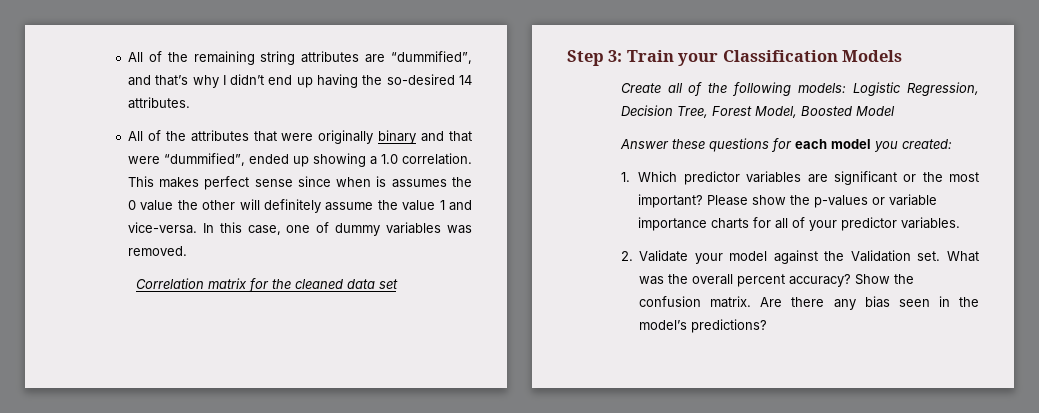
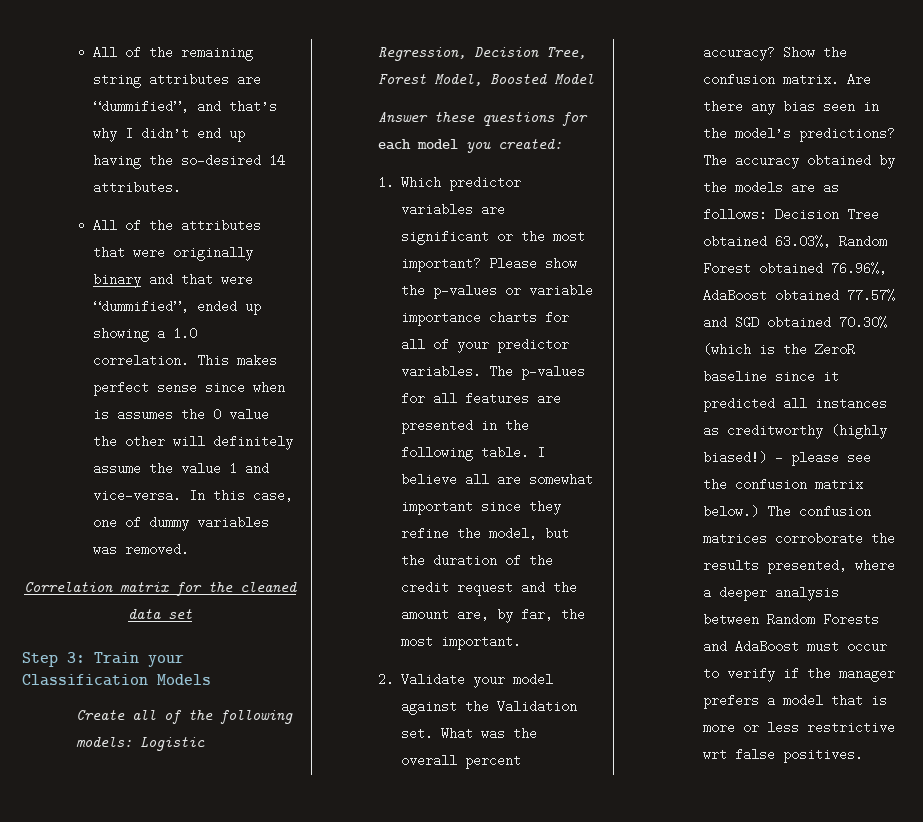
(961, 223) none -> [489,365,586,380] [401,392,562,405] [401,419,530,434] [401,446,546,461] [401,473,594,486] [401,500,562,515] [401,527,570,540] [401,554,554,567] [401,581,578,596] [401,608,586,623] [401,635,522,650] The p-values for all features are presented in the following table. I believe all are somewhat important since they refine the model, but the duration of the credit request and the amount are, by far, the most important.
(768, 326) none -> [703,154,896,169] [703,181,840,194] [703,208,880,221] [703,235,888,248] [703,262,888,275] [703,289,896,302] [703,316,888,329] [703,343,856,356] [703,370,840,383] [703,397,888,412] [703,424,888,439] [703,451,872,466] [703,478,864,491] [703,505,872,518] [703,532,896,545] [703,559,896,574] [703,586,840,601] [703,613,880,626] [703,640,888,653] [703,667,896,682] [703,694,888,709] [703,721,896,734] [703,748,864,763] The accuracy obtained by the models are as follows: Decision Tree obtained 63.03%, Random Forest obtained 76.96%, AdaBoost obtained 77.57% and SGD obtained 70.30% (which is the ZeroR baseline since it predicted all instances as creditworthy (highly biased!) – please see the confusion matrix below.) The confusion matrices corroborate the results presented, where a deeper analysis between Random Forests and AdaBoost must occur to verify if the manager prefers a model that is more or less restrictive wrt false positives.

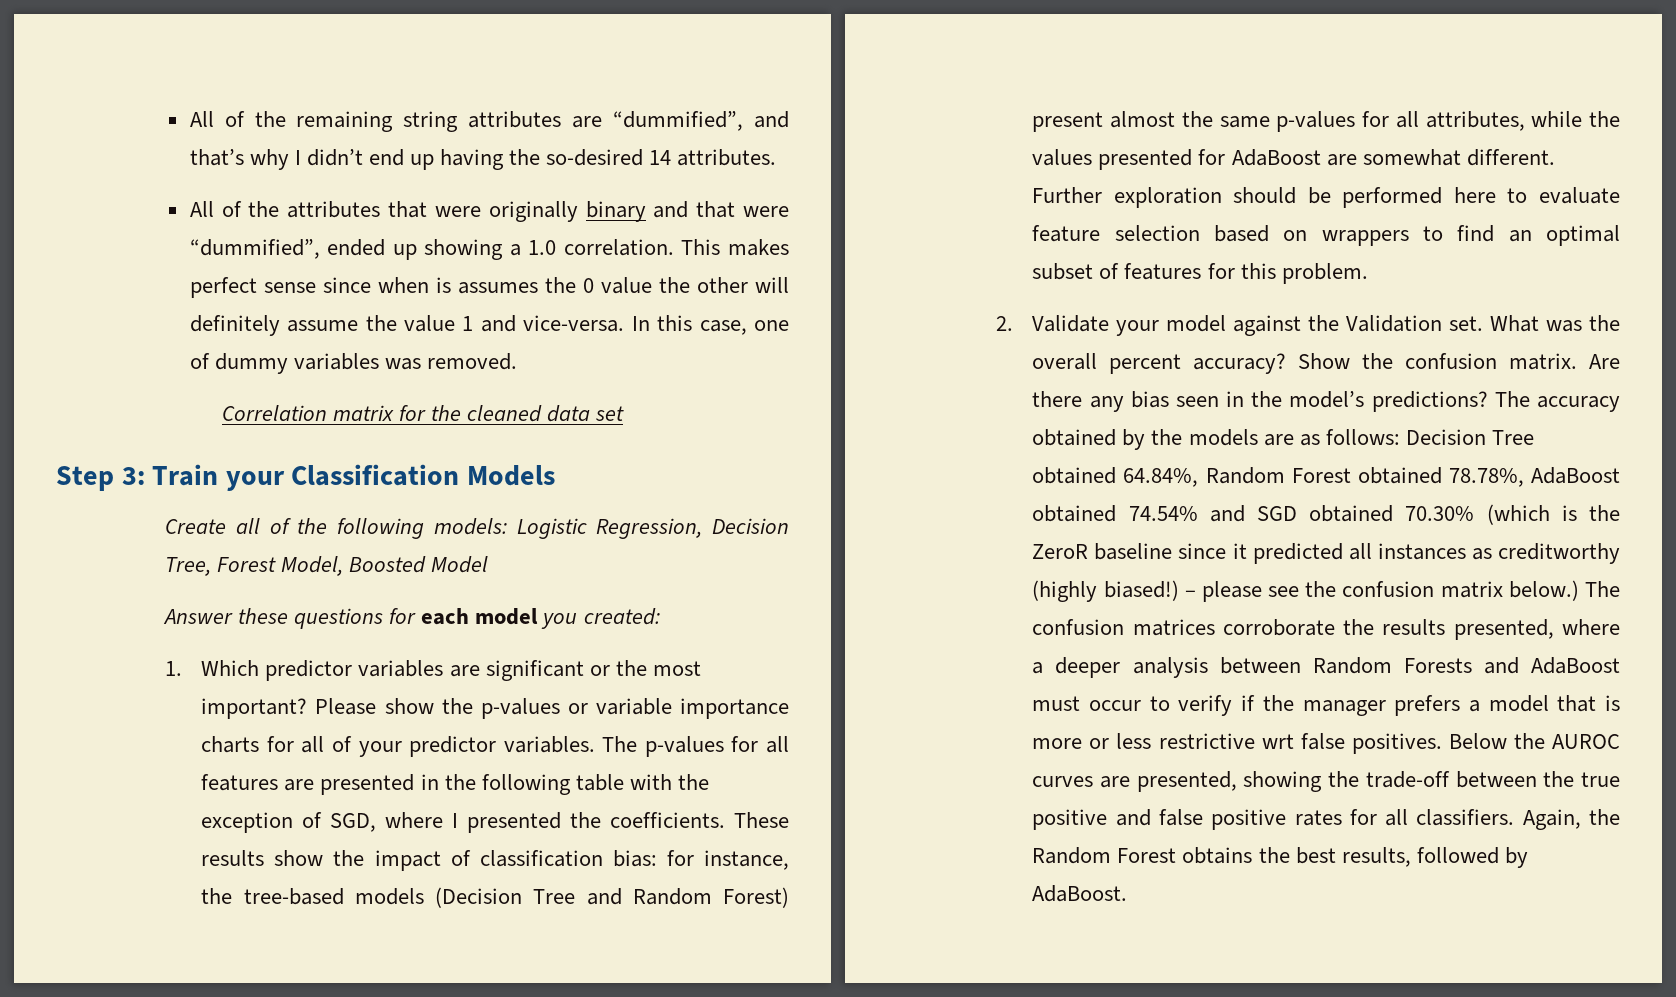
[481,446,546,459] [401,473,594,486] [401,500,562,515] [401,527,570,540] [401,554,554,567] [401,581,578,596] [401,608,586,623] [401,635,522,650] table. I believe all are somewhat important since they refine the model, but the duration of the credit request and the amount are, by far, the most important. -> [575,774,709,791] [201,812,789,833] [201,850,789,871] [201,887,789,908] [1032,111,1620,132] [1032,149,1555,170] [1032,187,1620,208] [1032,225,1620,246] [1032,263,1368,284] table with the exception of SGD, where I presented the coefficients. These results show the impact of classification bias: for instance, the tree-based models (Decision Tree and Random Forest) present almost the same p-values for all attributes, while the values presented for AdaBoost are somewhat different. Further exploration should be performed here to evaluate feature selection based on wrappers to find an optimal subset of features for this problem.
[775,235,832,248] 63.03%, -> [1123,468,1199,487] 64.84%,
[831,262,888,275] 76.96%, -> [1448,468,1524,487] 78.78%,
[847,289,896,302] 77.57% -> [1128,506,1198,521] 74.54%
(864, 755) none -> [1448,733,1620,749] [1032,771,1620,792] [1032,809,1620,830] [1032,847,1528,868] [1032,885,1128,902] Below the AUROC curves are presented, showing the trade-off between the true positive and false positive rates for all classifiers. Again, the Random Forest obtains the best results, followed by AdaBoost.

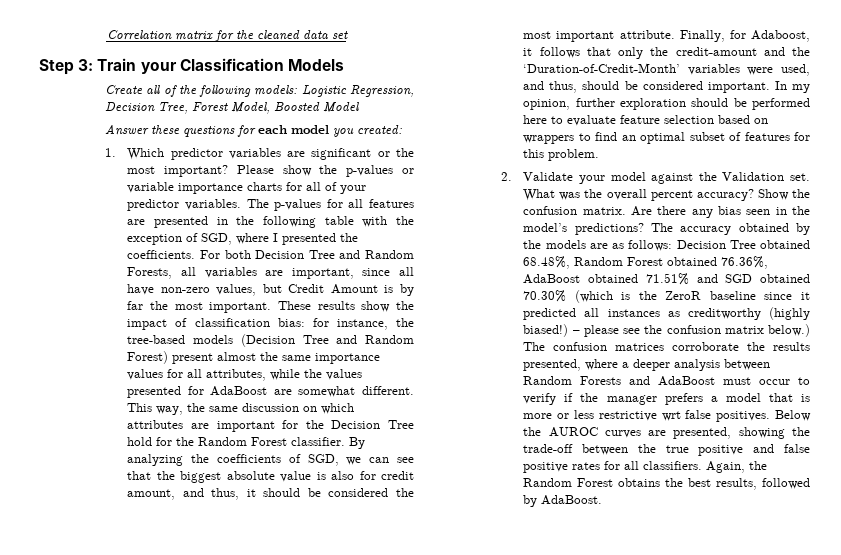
[189,111,789,132] [189,149,777,170] [189,201,789,222] [189,239,789,260] [189,277,789,298] [189,315,790,336] [189,353,518,374] All of the remaining string attributes are “dummified”, and that’s why I didn’t end up having the so-desired 14 attributes. // All of the attributes that were originally binary and that were “dummified”, ended up showing a 1.0 correlation. This makes perfect sense since when is assumes the 0 value the other will definitely assume the value 1 and vice-versa. In this case, one of dummy variables was removed. // -> (106, 35) none
(726, 820) none -> [199,250,414,259] [127,267,414,279] [127,284,414,296] [127,301,272,313] For both Decision Tree and Random Forests, all variables are important, since all have non-zero values, but Credit Amount is by far the most important.
[1276,111,1356,132] p-values -> [315,353,381,364] [127,369,164,380] importance values
[1032,187,1103,203] Further -> [127,403,355,415] [127,420,414,432] [127,437,366,449] [127,454,414,466] [127,471,414,483] [127,488,414,500] [523,30,810,42] [523,47,810,59] [523,63,810,76] [523,81,810,93] [523,98,615,110] This way, the same discussion on which attributes are important for the Decision Tree hold for the Random Forest classifier. By analyzing the coefficients of SGD, we can see that the biggest absolute value is also for credit amount, and thus, it should be considered the most important attribute. Finally, for Adaboost, it follows that only the credit-amount and the ‘Duration-of-Credit-Month’ variables were used, and thus, should be considered important. In my opinion, further
[1123,468,1199,487] 64.84%, -> [523,256,571,269] 68.48%,
[1448,468,1524,487] 78.78%, -> [721,256,769,269] 76.36%,
[1128,506,1198,521] 74.54% -> [645,273,689,285] 71.51%

